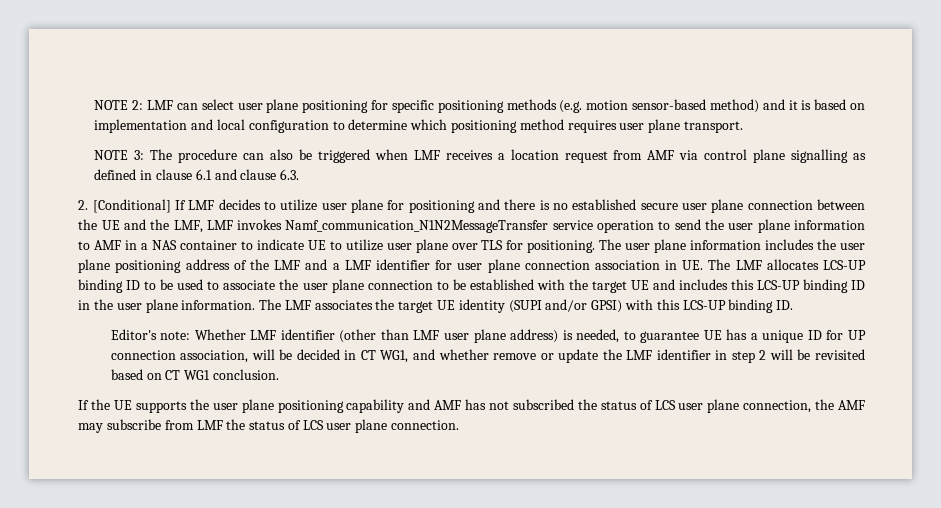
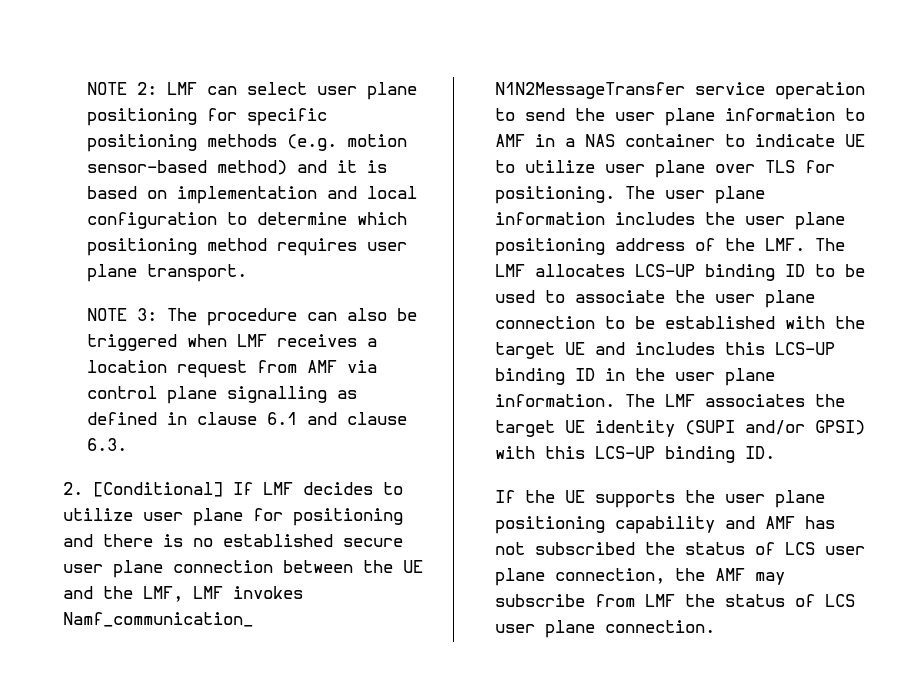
[274,259,704,273] LMF and a LMF identifier for user plane connection association in UE. -> [765,238,806,251] LMF.
[110,329,866,343] [110,349,865,363] [110,369,279,380] // Editor's note: Whether LMF identifier (other than LMF user plane address) is needed, to guarantee UE has a unique ID for UP connection association, will be decided in CT WG1, and whether remove or update the LMF identifier in step 2 will be revisited based on CT WG1 conclusion. -> (776, 452) none

